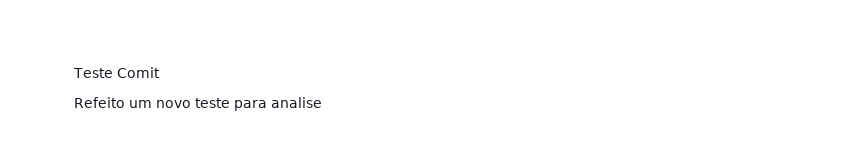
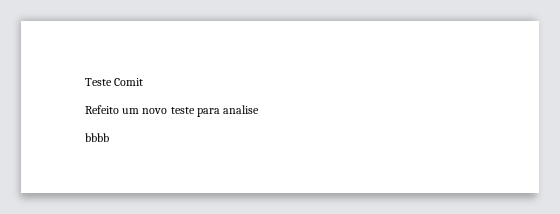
(322, 102) none -> [85,133,109,142] // bbbb

